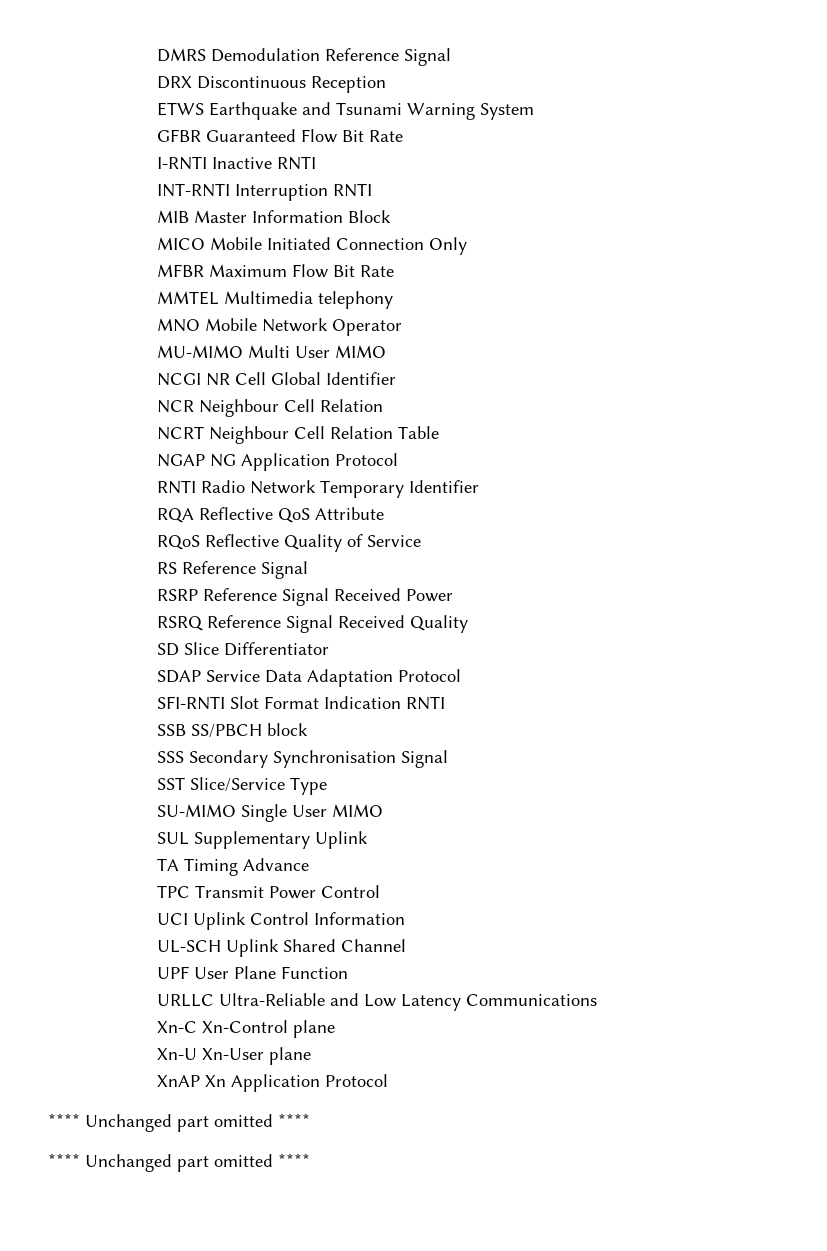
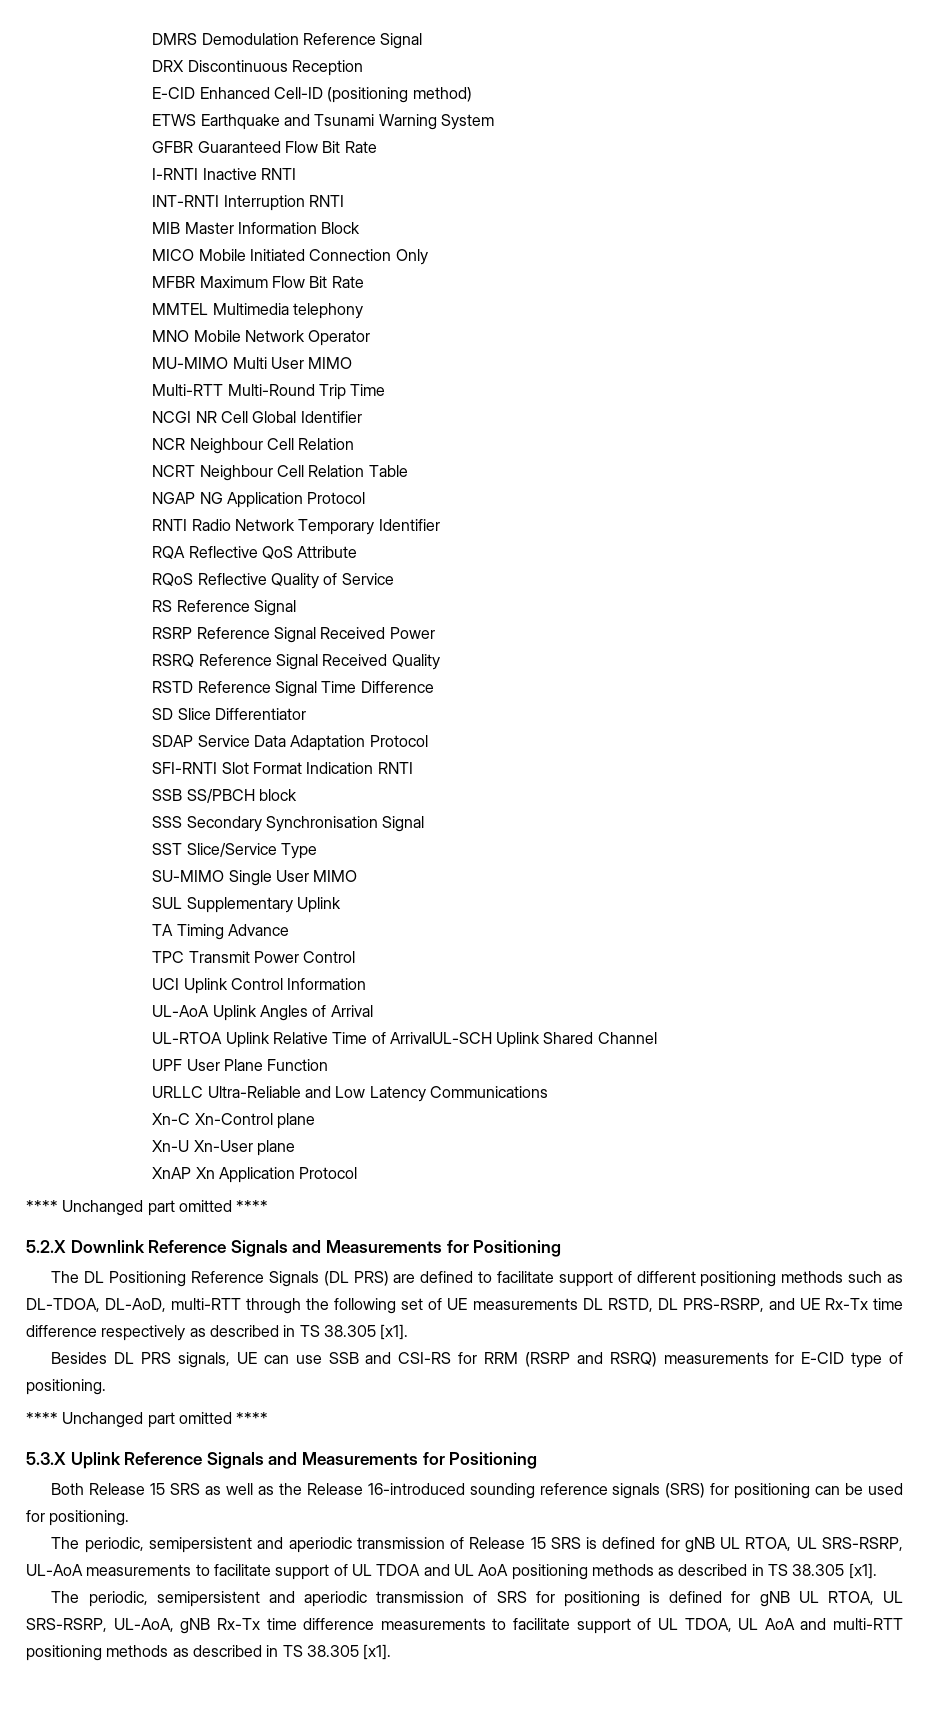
(387, 84) none -> [152,87,472,103] // E-CID Enhanced Cell-ID (positioning method)
(387, 351) none -> [152,384,386,400] // Multi-RTT Multi-Round Trip Time
(469, 624) none -> [152,681,434,697] // RSTD Reference Signal Time Difference
[157,940,222,953] UL-SCH -> [152,1005,373,1021] [152,1032,492,1048] UL-AoA Uplink Angles of Arrival // UL-RTOA Uplink Relative Time of ArrivalUL-SCH
[48,1153,310,1172] // **** Unchanged part omitted **** -> [26,1240,562,1257] [51,1271,904,1287] [26,1298,903,1314] [26,1324,409,1341] [51,1352,904,1368] [26,1379,106,1395] [26,1412,269,1428] [26,1452,538,1469] [51,1483,903,1499] [26,1510,130,1526] [51,1537,903,1553] [26,1563,877,1580] [51,1591,903,1607] [26,1618,903,1634] [26,1644,392,1661] // 5.2.X Downlink Reference Signals and Measurements for Positioning // The DL Positioning Reference Signals (DL PRS) are defined to facilitate support of different positioning methods such as DL-TDOA, DL-AoD, multi-RTT through the following set of UE measurements DL RSTD, DL PRS-RSRP, and UE Rx-Tx time difference respectively as described in TS 38.305 [x1]. // Besides DL PRS signals, UE can use SSB and CSI-RS for RRM (RSRP and RSRQ) measurements for E-CID type of positioning. // **** Unchanged part omitted **** // 5.3.X Uplink Reference Signals and Measurements for Positioning // Both Release 15 SRS as well as the Release 16-introduced sounding reference signals (SRS) for positioning can be used for positioning. // The periodic, semipersistent and aperiodic transmission of Release 15 SRS is defined for gNB UL RTOA, UL SRS-RSRP, UL-AoA measurements to facilitate support of UL TDOA and UL AoA positioning methods as described in TS 38.305 [x1]. // The periodic, semipersistent and aperiodic transmission of SRS for positioning is defined for gNB UL RTOA, UL SRS-RSRP, UL-AoA, gNB Rx-Tx time difference measurements to facilitate support of UL TDOA, UL AoA and multi-RTT positioning methods as described in TS 38.305 [x1].

